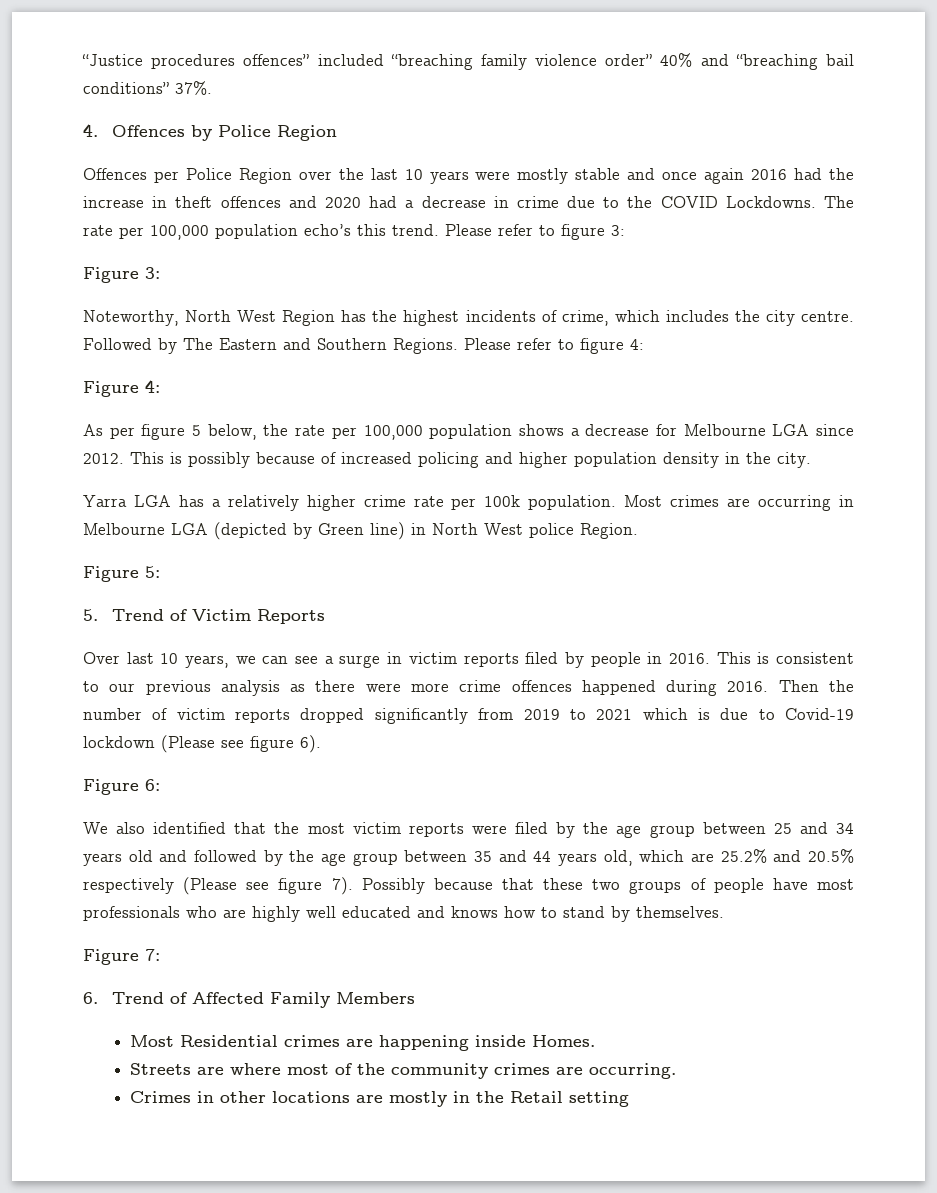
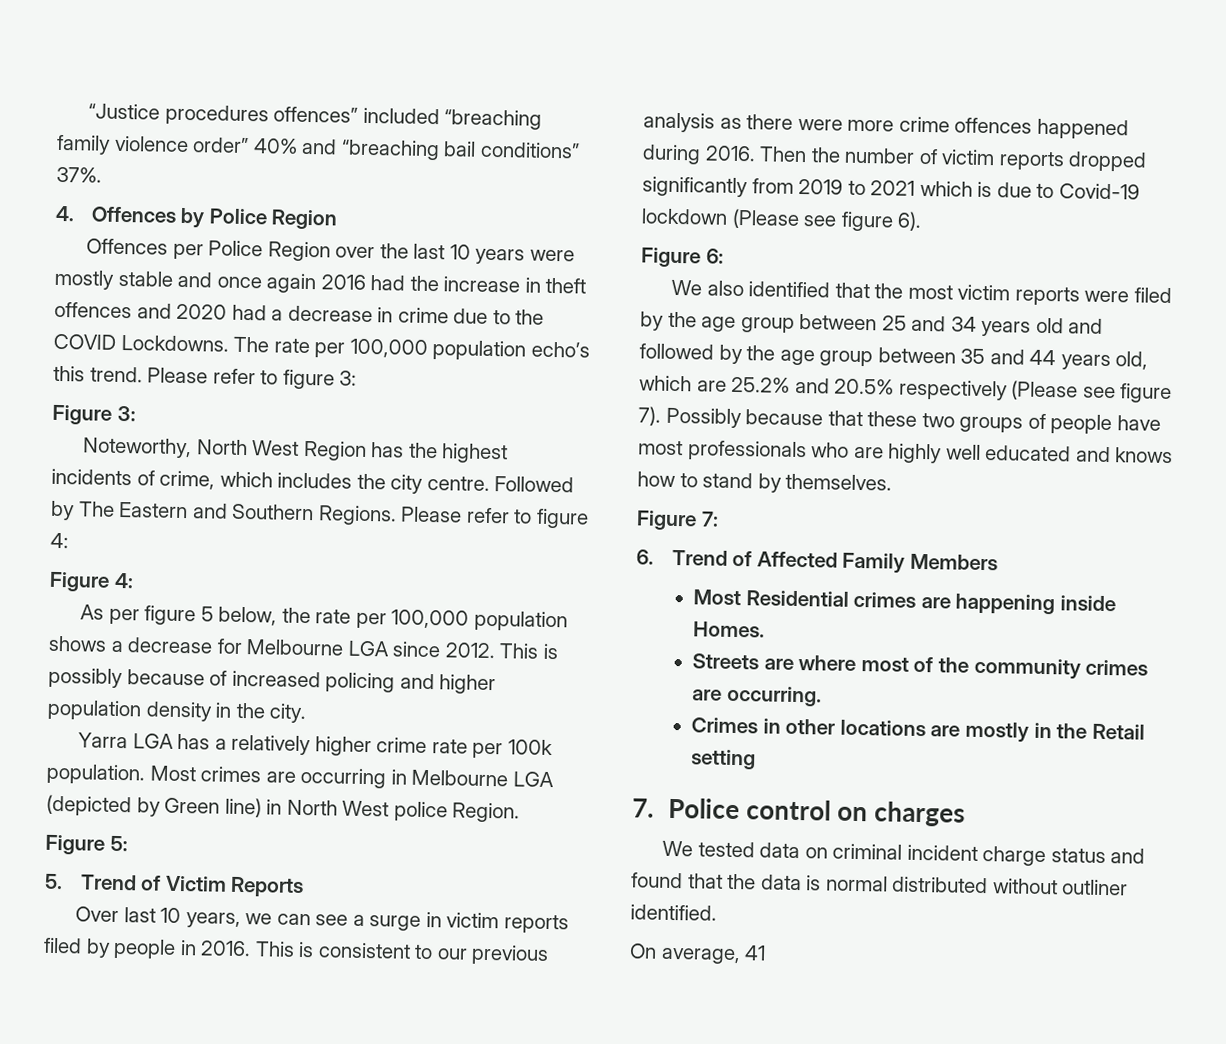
(629, 1099) none -> [632,797,965,827] [662,840,1146,867] [631,872,1129,896] [630,904,717,921] [629,943,767,965] // 7. Police control on charges // We tested data on criminal incident charge status and found that the data is normal distributed without outliner identified. // On average, 41

